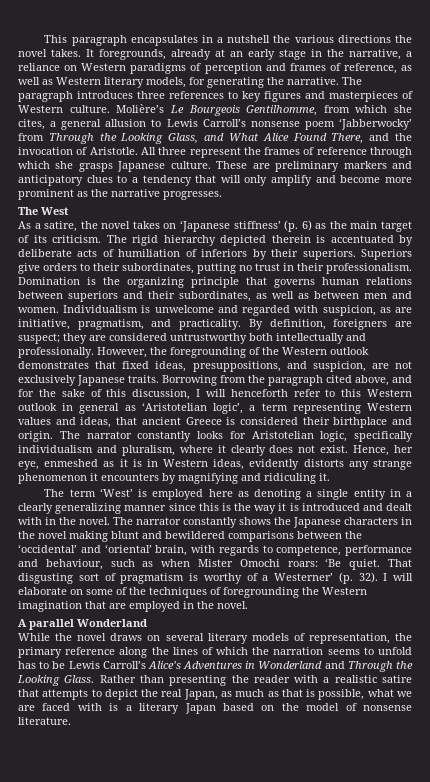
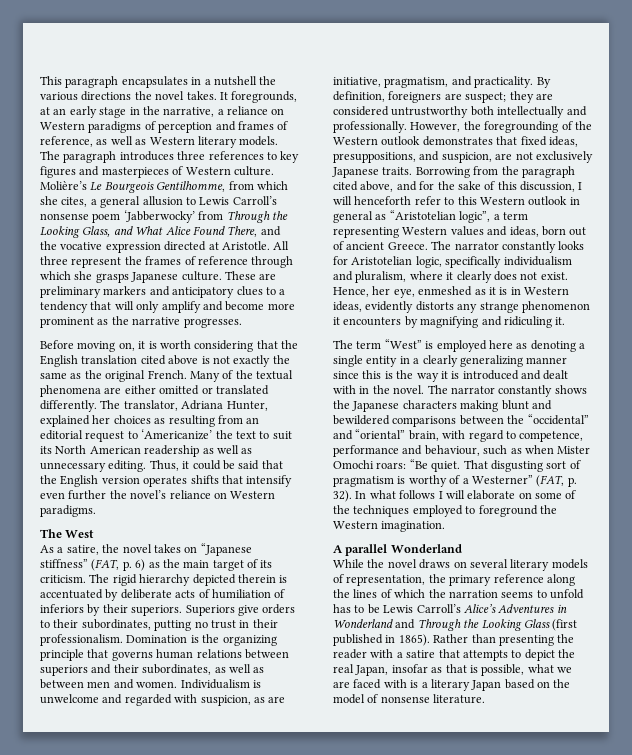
[171,49,211,60] already -> (298, 97) none
[146,77,339,88] models, for generating the narrative. -> [239,136,279,146] models.
[18,147,88,155] invocation of -> [60,241,219,253] vocative expression directed at
(222, 195) none -> [40,340,298,352] [40,355,290,367] [40,370,293,382] [40,385,269,397] [40,400,268,412] [40,415,260,427] [40,429,292,442] [40,445,253,457] [40,460,283,472] [40,475,293,487] [40,490,276,500] [40,505,96,517] // Before moving on, it is worth considering that the English translation cited above is not exactly the same as the original French. Many of the textual phenomena are either omitted or translated differently. The translator, Adriana Hunter, explained her choices as resulting from an editorial request to ‘Americanize’ the text to suit its North American readership as well as unnecessary editing. Thus, it could be said that the English version operates shifts that intensify even further the novel’s reliance on Western paradigms.
[180,220,299,232] ‘Japanese stiffness’ (p. -> [200,543,252,556] [40,559,132,571] “Japanese stiffness” (FAT, p.
[141,402,244,414] ‘Aristotelian logic’, -> [389,210,491,223] “Aristotelian logic”,
[116,417,412,428] [18,431,53,442] that ancient Greece is considered their birthplace and origin. -> [541,226,587,236] [333,241,428,250] born out of ancient Greece.
[99,488,133,497] ‘West’ -> [384,339,422,349] “West”
[401,517,412,525] [18,531,67,539] in the novel -> (457, 404) none
[18,544,152,553] ‘occidental’ and ‘oriental’ -> [527,414,589,425] [333,429,406,440] “occidental” and “oriental”
[218,545,259,556] regards -> [468,430,504,442] regard
[325,558,342,567] ‘Be -> [409,459,428,469] “Be
[274,572,378,584] Westerner’ (p. 32). -> [471,475,577,487] [333,490,436,502] Westerner” (FAT, p. 32). In what follows
[210,587,367,598] [18,601,248,612] of foregrounding the Western imagination that are employed in the novel. -> [412,505,557,517] [333,521,446,532] employed to foreground the Western imagination.
[64,675,95,683] Glass. -> [523,619,578,631] [333,634,430,646] Glass (first published in 1865).
[334,675,377,683] realistic -> (403, 655) none
[221,689,265,697] as much -> [391,664,428,673] insofar

